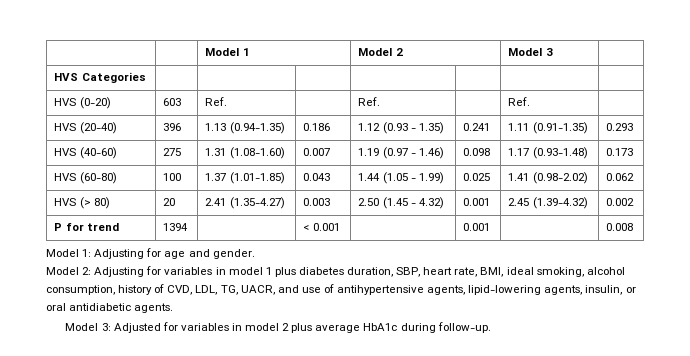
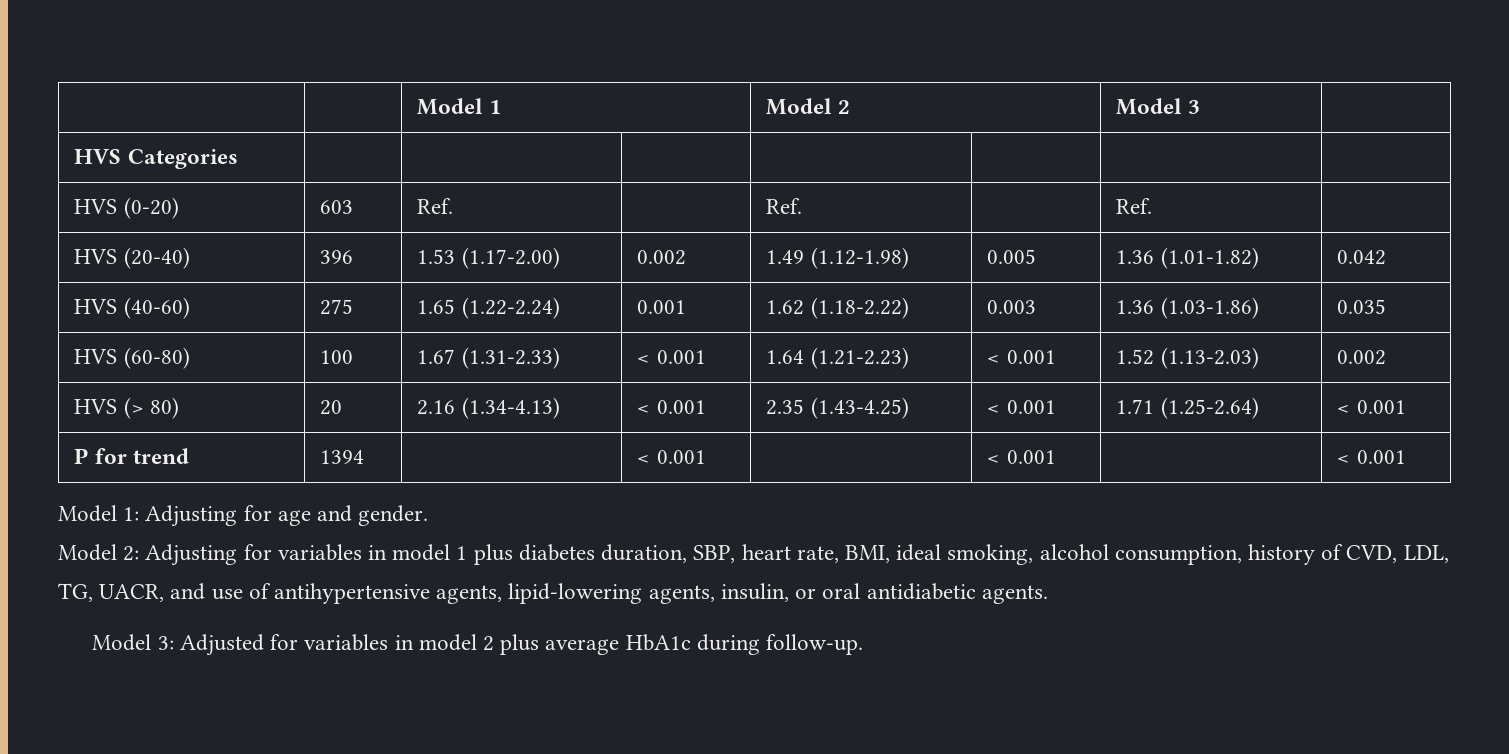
[205,122,285,134] [303,123,331,131] [358,122,444,134] [463,123,491,131] [508,122,588,134] [606,123,634,131] [54,147,117,159] [163,148,182,156] [205,147,285,159] [303,148,331,156] [358,147,444,159] [463,148,491,156] [508,147,588,159] [606,148,634,156] [54,172,117,184] [163,173,182,181] [205,172,285,184] [303,173,331,181] [358,172,444,184] [463,173,491,181] [508,172,588,184] [606,173,635,181] [54,197,110,209] [163,198,176,206] [205,197,285,209] [303,198,331,206] [358,197,444,209] [463,198,491,206] [508,197,588,209] [606,198,635,206] 1.13 (0.94-1.35) | 0.186 | 1.12 (0.93 - 1.35) | 0.241 | 1.11 (0.91-1.35) | 0.293 // HVS (40-60) | 275 | 1.31 (1.08-1.60) | 0.007 | 1.19 (0.97 - 1.46) | 0.098 | 1.17 (0.93-1.48) | 0.173 // HVS (60-80) | 100 | 1.37 (1.01-1.85) | 0.043 | 1.44 (1.05 - 1.99) | 0.025 | 1.41 (0.98-2.02) | 0.062 // HVS (> 80) | 20 | 2.41 (1.35-4.27) | 0.003 | 2.50 (1.45 - 4.32) | 0.001 | 2.45 (1.39-4.32) | 0.002 -> [417,247,560,269] [637,250,687,265] [766,247,909,269] [987,249,1037,264] [1116,247,1259,269] [1337,250,1387,265] [74,297,190,319] [320,299,354,315] [417,297,560,319] [637,300,687,314] [766,297,909,319] [987,300,1037,314] [1116,297,1259,319] [1337,299,1387,314] [74,347,190,369] [320,350,354,364] [417,347,560,369] [637,350,706,364] [766,347,909,369] [987,350,1056,364] [1116,347,1259,369] [1337,350,1387,365] [74,397,179,419] [320,400,343,415] [417,397,560,419] [637,400,706,414] [766,397,909,419] [987,400,1056,414] [1116,397,1259,419] [1337,400,1406,414] 1.53 (1.17-2.00) | 0.002 | 1.49 (1.12-1.98) | 0.005 | 1.36 (1.01-1.82) | 0.042 // HVS (40-60) | 275 | 1.65 (1.22-2.24) | 0.001 | 1.62 (1.18-2.22) | 0.003 | 1.36 (1.03-1.86) | 0.035 // HVS (60-80) | 100 | 1.67 (1.31-2.33) | < 0.001 | 1.64 (1.21-2.23) | < 0.001 | 1.52 (1.13-2.03) | 0.002 // HVS (> 80) | 20 | 2.16 (1.34-4.13) | < 0.001 | 2.35 (1.43-4.25) | < 0.001 | 1.71 (1.25-2.64) | < 0.001
[463,223,491,231] [606,223,634,231] 0.001 | | 0.008 -> [987,450,1056,464] [1337,450,1406,464] < 0.001 | | < 0.001

